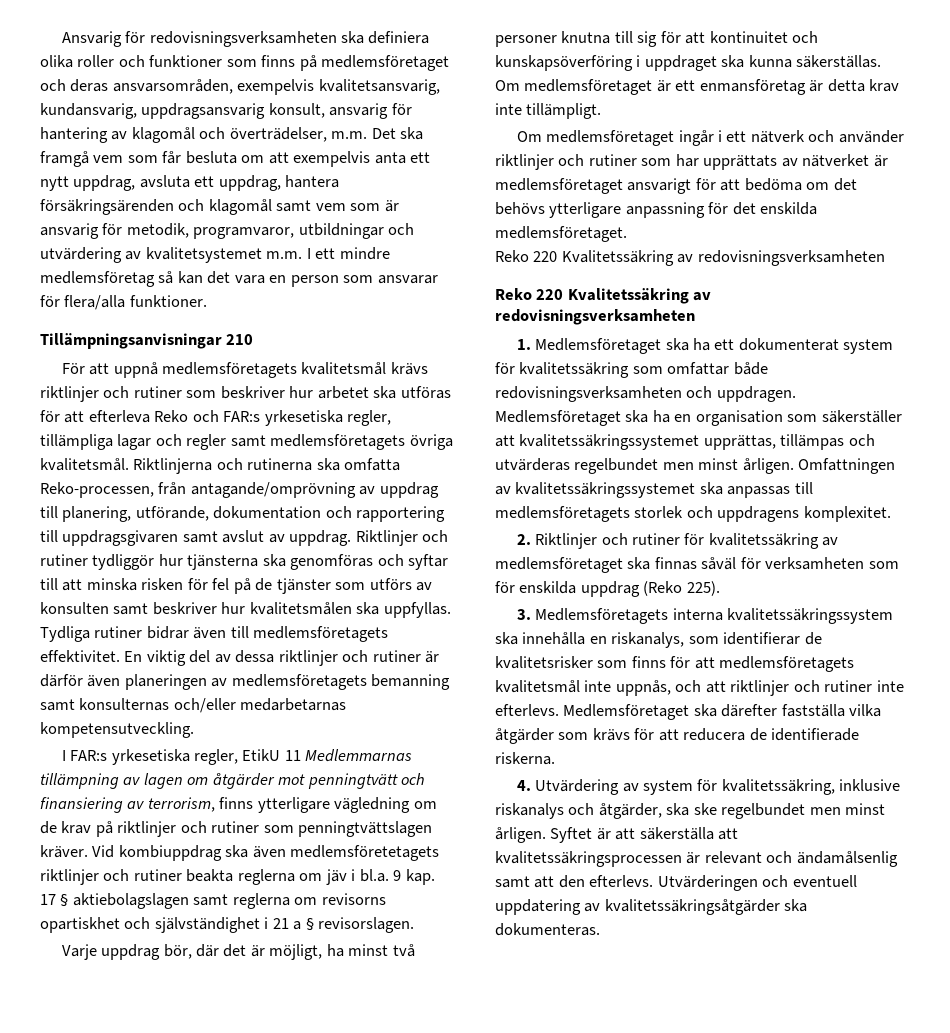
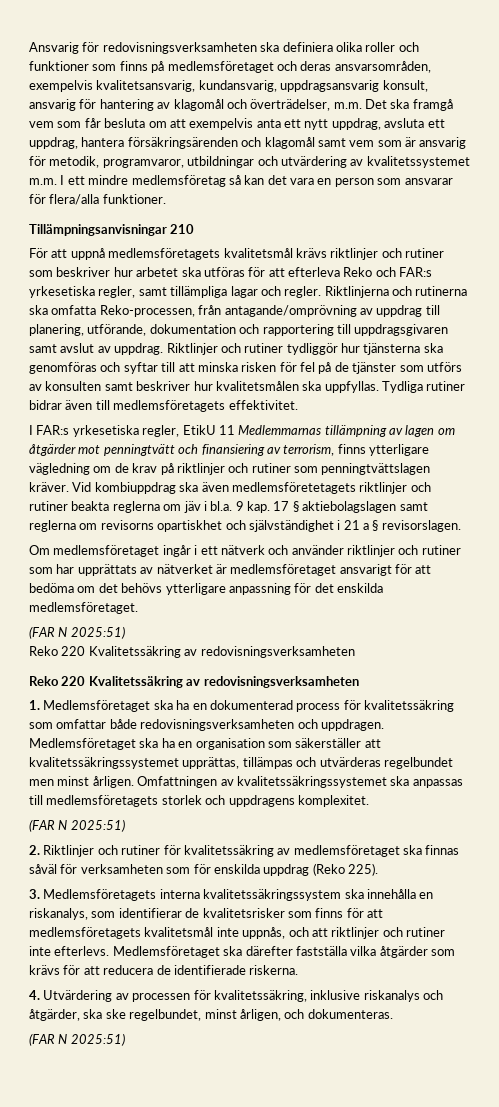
[145,247,262,263] kvalitetsystemet -> [366,156,470,168] kvalitetssystemet
(392, 418) none -> [138,287,167,296] samt
[186,434,453,450] [40,458,129,471] regler samt medlemsföretagets övriga kvalitetsmål. -> [284,286,322,298] regler.
[124,650,440,666] [40,674,451,690] [40,698,347,713] [40,722,194,738] En viktig del av dessa riktlinjer och rutiner är därför även planeringen av medlemsföretagets bemanning samt konsulternas och/eller medarbetarnas kompetensutveckling. -> (298, 405) none
[61,944,415,960] [495,31,819,47] [495,55,882,71] [495,79,900,95] [495,103,602,119] // Varje uppdrag bör, där det är möjligt, ha minst två personer knutna till sig för att kontinuitet och kunskapsöverföring i uppdraget ska kunna säkerställas. Om medlemsföretaget är ett enmansföretag är detta krav inte tillämpligt. -> (461, 526) none
(627, 234) none -> [29,626,125,639] // (FAR N 2025:51)
[714,338,894,354] ett dokumenterat system -> [192,700,341,712] en dokumenterad process
(891, 514) none -> [29,819,125,832] // (FAR N 2025:51)
[642,780,693,795] system -> [132,993,191,1002] processen
[721,803,886,819] [495,827,739,843] [495,851,898,867] [495,875,857,891] [495,899,808,915] [495,923,600,936] regelbundet men minst årligen. Syftet är att säkerställa att kvalitetssäkringsprocessen är relevant och ändamålsenlig samt att den efterlevs. Utvärderingen och eventuell uppdatering av kvalitetssäkringsåtgärder ska dokumenteras. -> [129,1009,393,1021] [29,1033,125,1046] regelbundet, minst årligen, och dokumenteras. // (FAR N 2025:51)

